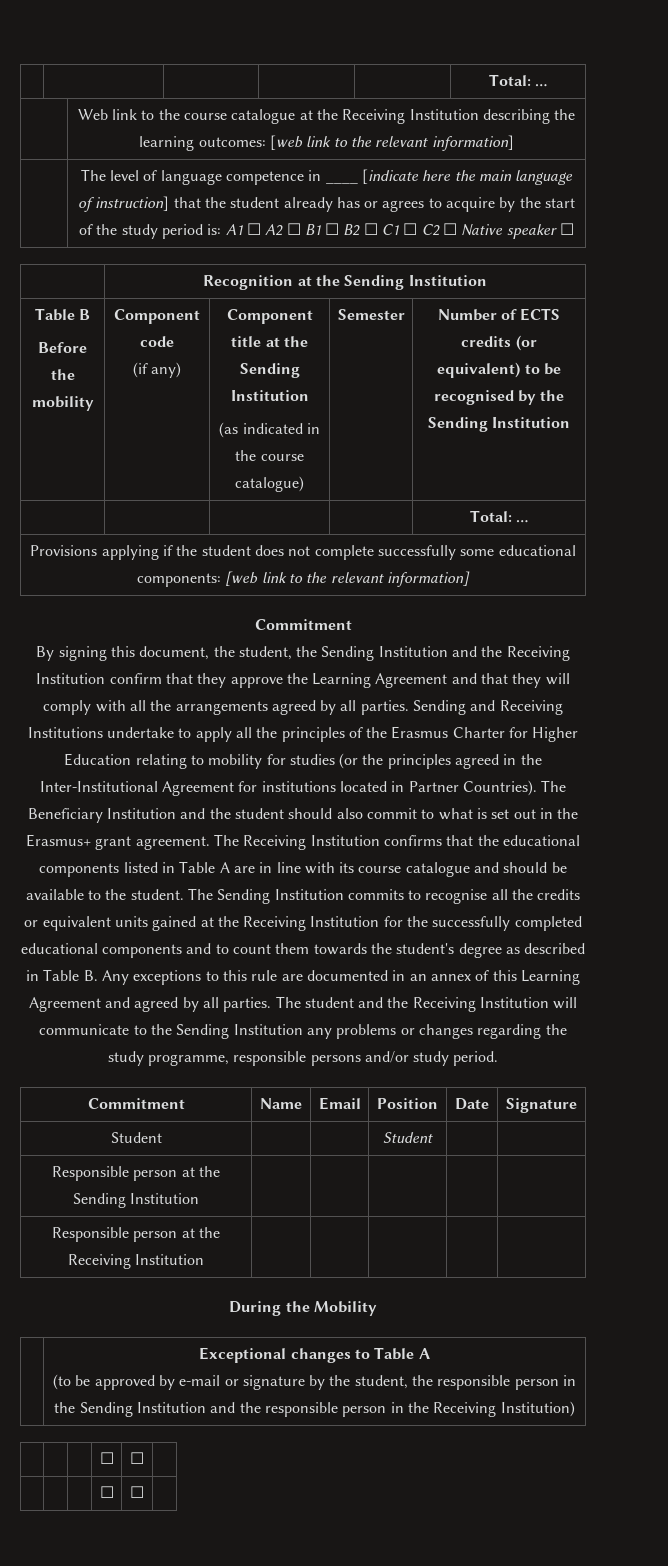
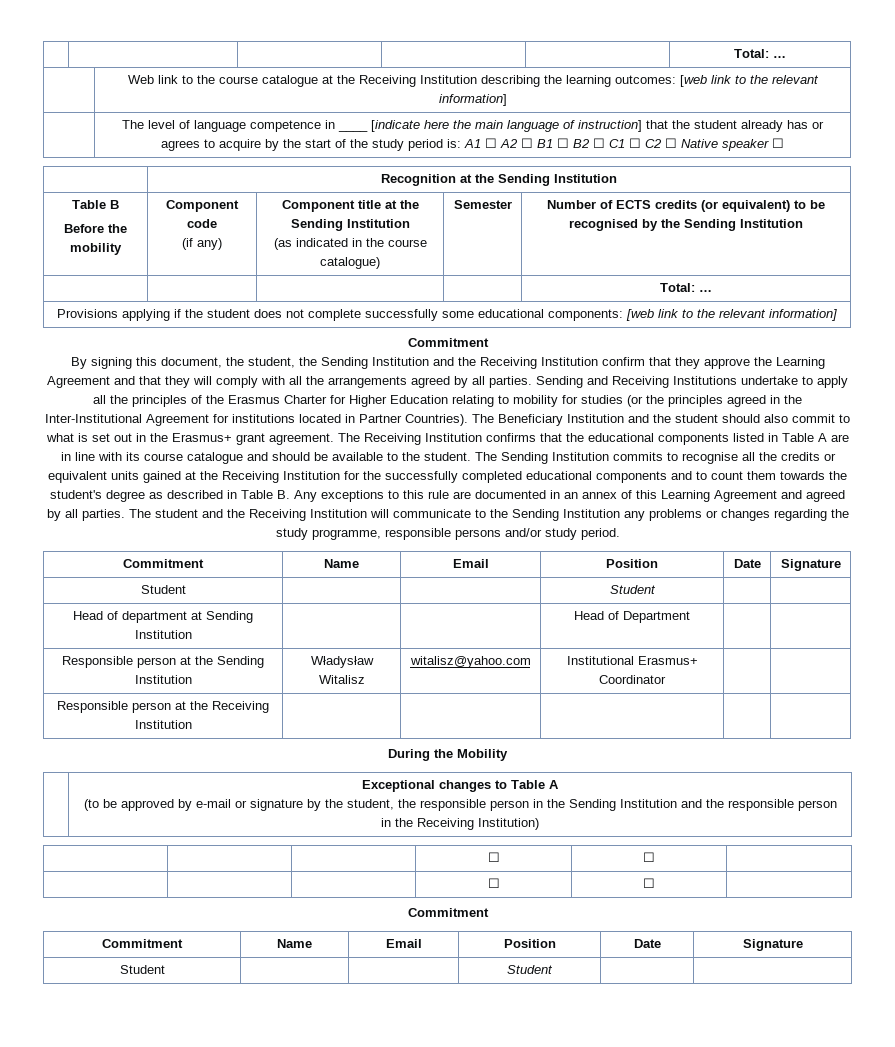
(433, 1137) none -> [73,611,253,623] [134,630,192,639] [574,611,690,623] // Head of department at Sending Institution | | | Head of Department | |
(200, 1198) | | -> [310,656,374,668] [318,675,365,684] [409,656,531,668] [566,656,698,665] [599,675,666,684] Władysław Witalisz | witalisz@yahoo.com | Institutional Erasmus+ Coordinator
(144, 1492) none -> [407,908,489,917] [102,939,183,948] [277,939,312,948] [385,939,422,948] [503,939,556,948] [633,939,661,948] [742,939,803,951] [119,965,165,974] [507,965,553,974] // Commitment // Commitment | Name | Email | Position | Date | Signature // Student | | | Student | |

